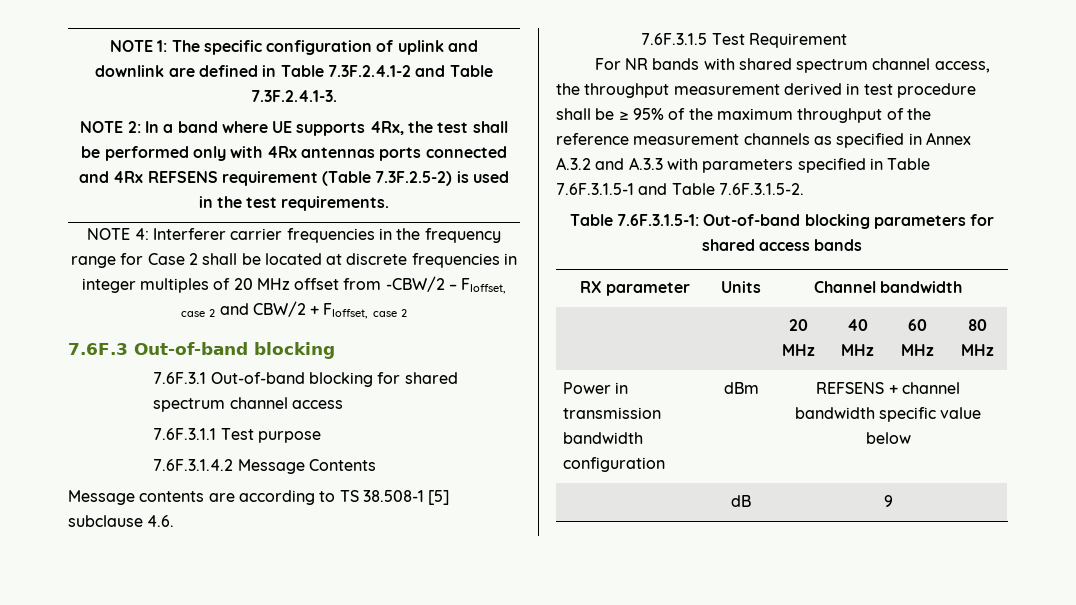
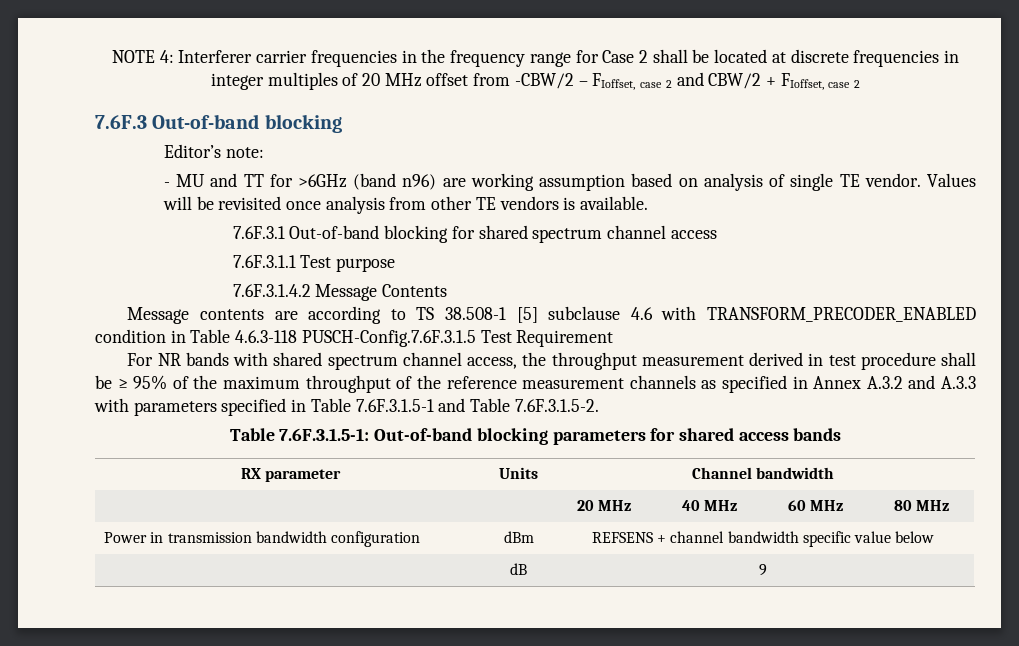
[109,40,479,55] [95,65,493,77] [251,90,337,102] [80,121,508,136] [81,146,507,161] [78,171,510,186] [198,196,390,211] [87,228,131,240] NOTE 1: The specific configuration of uplink and downlink are defined in Table 7.3F.2.4.1-2 and Table 7.3F.2.4.1-3. // NOTE 2: In a band where UE supports 4Rx, the test shall be performed only with 4Rx antennas ports connected and 4Rx REFSENS requirement (Table 7.3F.2.5-2) is used in the test requirements. // NOTE -> [111,50,155,63] NOTE
(335, 350) none -> [163,144,264,158] [163,173,976,191] [162,196,649,214] // Editor’s note: // - MU and TT for >6GHz (band n96) are working assumption based on analysis of single TE vendor. Values will be revisited once analysis from other TE vendors is available.
[147,515,175,527] [641,33,708,45] 4.6. // 7.6F.3.1.5 -> [630,306,976,322] [95,329,476,347] 4.6 with TRANSFORM_PRECODER_ENABLED condition in Table 4.6.3-118 PUSCH-Config.7.6F.3.1.5

